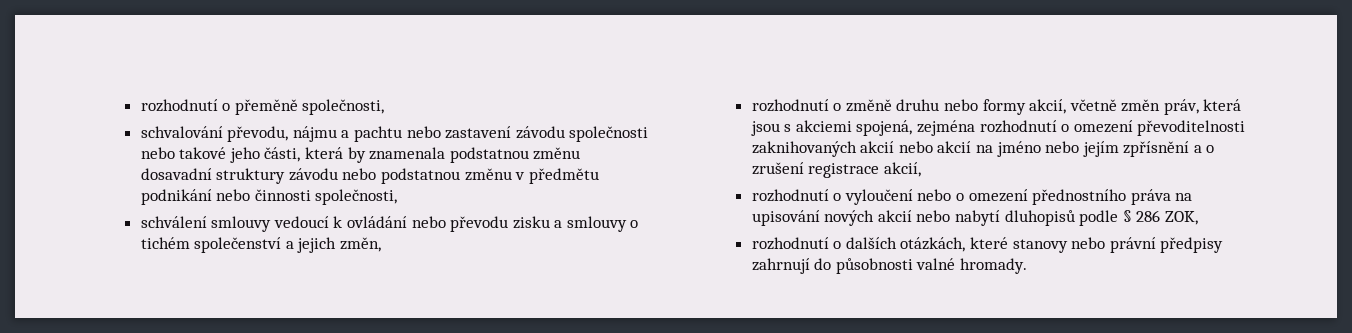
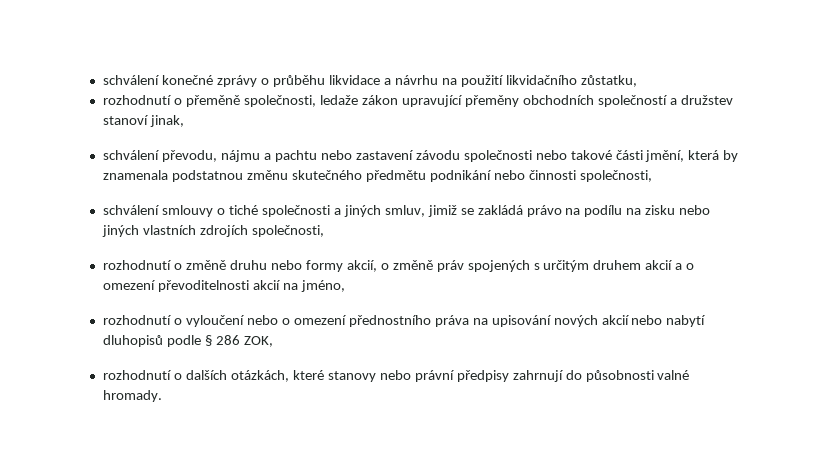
[140,99,385,115] [140,126,223,138] rozhodnutí o přeměně společnosti, // schvalování -> [103,75,637,87] [103,95,733,107] [103,115,185,127] [103,150,160,160] schválení konečné zprávy o průběhu likvidace a návrhu na použití likvidačního zůstatku, // rozhodnutí o přeměně společnosti, ledaže zákon upravující přeměny obchodních společností a družstev stanoví jinak, // schválení
[229,147,301,163] jeho části, -> [615,150,685,162] části jmění,
[140,168,526,184] dosavadní struktury závodu nebo podstatnou změnu v -> [292,170,363,180] skutečného
[273,216,639,232] [140,237,381,253] vedoucí k ovládání nebo převodu zisku a smlouvy o tichém společenství a jejich změn, -> [217,205,711,217] [102,225,325,237] o tiché společnosti a jiných smluv, jimiž se zakládá právo na podílu na zisku nebo jiných vlastních zdrojích společnosti,
[1069,99,1242,115] [750,120,1246,136] [751,141,1215,157] [751,162,921,178] včetně změn práv, která jsou s akciemi spojená, zejména rozhodnutí o omezení převoditelnosti zaknihovaných akcií nebo akcií na jméno nebo jejím zpřísnění a o zrušení registrace akcií, -> [380,260,695,272] [103,280,346,292] o změně práv spojených s určitým druhem akcií a o omezení převoditelnosti akcií na jméno,

